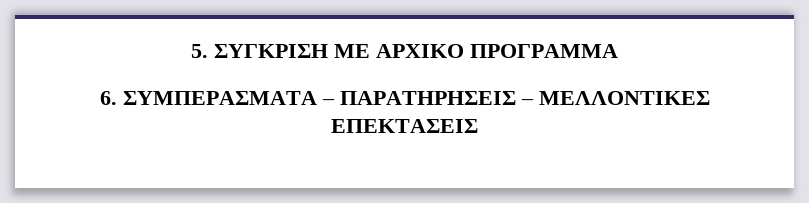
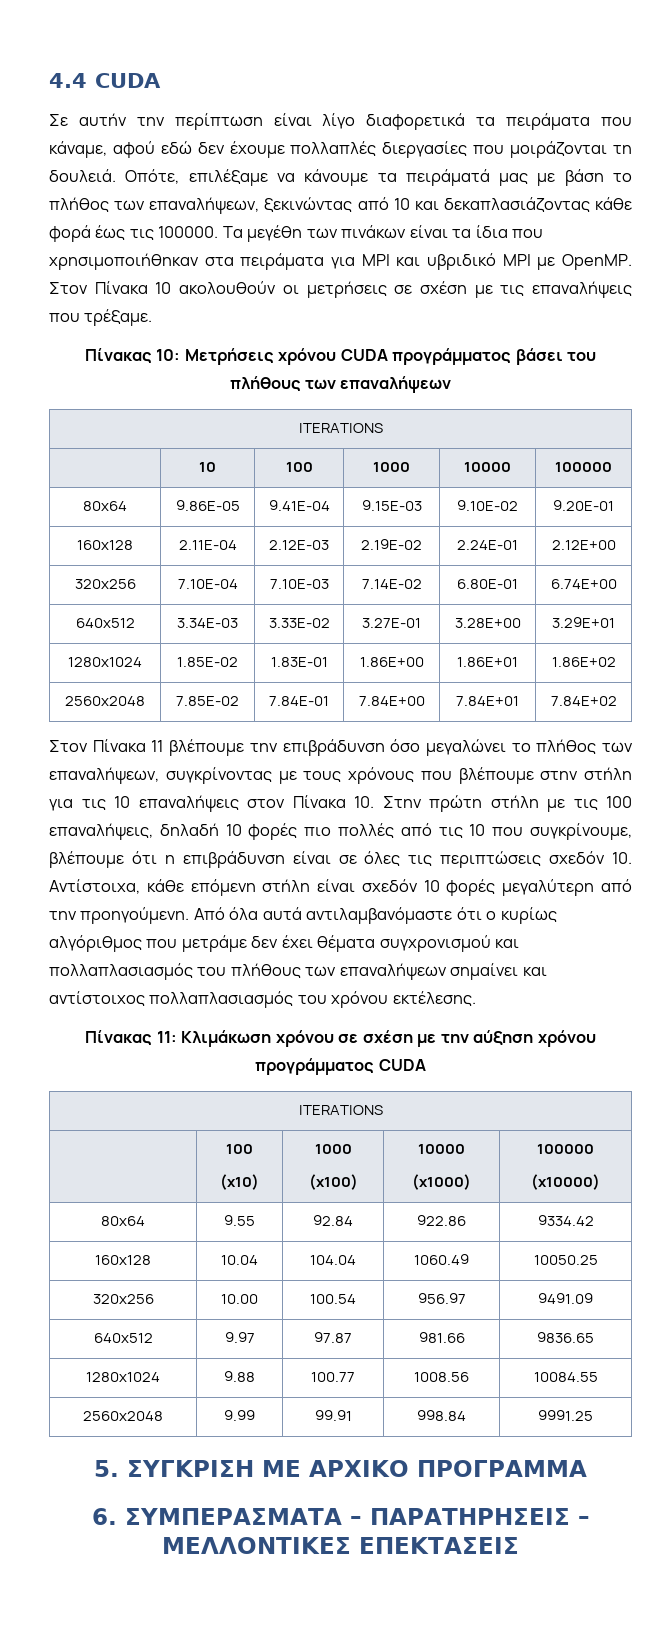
(191, 51) none -> [49,73,162,88] [49,113,633,130] [49,141,633,158] [49,169,632,186] [49,197,632,214] [49,225,544,242] [49,253,633,270] [49,281,632,298] [49,309,153,326] [84,348,597,365] [229,376,452,393] [298,423,383,433] [199,462,216,472] [285,462,313,472] [373,462,410,472] [464,462,511,472] [555,462,612,472] [83,501,127,511] [175,500,240,511] [268,500,330,511] [361,500,422,511] [457,500,518,511] [553,500,614,511] [77,540,133,550] [178,540,237,550] [269,540,329,550] [361,539,422,550] [457,540,518,550] [551,540,616,550] [74,579,136,589] [177,579,238,589] [269,579,329,589] [361,579,422,589] [457,579,518,589] [550,579,617,589] [75,618,135,628] [177,618,238,628] [268,618,330,628] [362,618,421,628] [454,618,521,628] [552,617,615,628] [68,657,142,667] [177,657,238,667] [270,657,328,667] [359,657,424,667] [457,657,518,667] [551,657,616,667] [65,696,145,706] [176,696,239,706] [269,696,329,706] [358,696,425,706] [456,696,519,706] [550,696,617,706] [49,739,633,756] [49,767,632,784] [49,795,632,812] [49,823,633,840] [49,851,632,868] [49,879,632,896] [49,907,557,924] [49,935,520,952] [49,963,547,980] [49,991,476,1008] [85,1030,596,1047] [255,1058,426,1075] [298,1105,383,1115] [226,1144,253,1154] [220,1174,259,1190] [314,1144,352,1154] [308,1174,358,1190] [418,1144,465,1154] [412,1174,471,1190] [537,1144,594,1154] [531,1174,600,1190] [101,1216,145,1226] [224,1215,255,1226] [313,1215,353,1226] [417,1215,466,1226] [537,1215,594,1226] [95,1255,151,1265] [221,1255,258,1265] [310,1255,356,1265] [414,1254,469,1265] [533,1255,598,1265] [92,1294,154,1304] [221,1294,258,1304] [310,1294,356,1304] [417,1293,466,1304] [538,1293,593,1304] [93,1333,153,1343] [224,1332,255,1343] [314,1332,352,1343] [418,1332,465,1343] [537,1332,594,1343] [86,1372,160,1382] [224,1371,255,1382] [311,1372,355,1382] [414,1372,469,1382] [533,1372,598,1382] [83,1411,163,1421] [224,1410,255,1421] [314,1410,352,1421] [417,1410,466,1421] [538,1410,593,1421] 4.4 CUDA // Σε αυτήν την περίπτωση είναι λίγο διαφορετικά τα πειράματα που κάναμε, αφού εδώ δεν έχουμε πολλαπλές διεργασίες που μοιράζονται τη δουλειά. Οπότε, επιλέξαμε να κάνουμε τα πειράματά μας με βάση το πλήθος των επαναλήψεων, ξεκινώντας από 10 και δεκαπλασιάζοντας κάθε φορά έως τις 100000. Τα μεγέθη των πινάκων είναι τα ίδια που χρησιμοποιήθηκαν στα πειράματα για MPI και υβριδικό MPI με OpenMP. Στον Πίνακα 10 ακολουθούν οι μετρήσεις σε σχέση με τις επαναλήψεις που τρέξαμε. // Πίνακας 10: Μετρήσεις χρόνου CUDA προγράμματος βάσει του πλήθους των επαναλήψεων // ITERATIONS // | 10 | 100 | 1000 | 10000 | 100000 // 80x64 | 9.86E-05 | 9.41E-04 | 9.15E-03 | 9.10E-02 | 9.20E-01 // 160x128 | 2.11E-04 | 2.12E-03 | 2.19E-02 | 2.24E-01 | 2.12E+00 // 320x256 | 7.10E-04 | 7.10E-03 | 7.14E-02 | 6.80E-01 | 6.74E+00 // 640x512 | 3.34E-03 | 3.33E-02 | 3.27E-01 | 3.28E+00 | 3.29E+01 // 1280x1024 | 1.85E-02 | 1.83E-01 | 1.86E+00 | 1.86E+01 | 1.86E+02 // 2560x2048 | 7.85E-02 | 7.84E-01 | 7.84E+00 | 7.84E+01 | 7.84E+02 // Στον Πίνακα 11 βλέπουμε την επιβράδυνση όσο μεγαλώνει το πλήθος των επαναλήψεων, συγκρίνοντας με τους χρόνους που βλέπουμε στην στήλη για τις 10 επαναλήψεις στον Πίνακα 10. Στην πρώτη στήλη με τις 100 επαναλήψεις, δηλαδή 10 φορές πιο πολλές από τις 10 που συγκρίνουμε, βλέπουμε ότι η επιβράδυνση είναι σε όλες τις περιπτώσεις σχεδόν 10. Αντίστοιχα, κάθε επόμενη στήλη είναι σχεδόν 10 φορές μεγαλύτερη από την προηγούμενη. Από όλα αυτά αντιλαμβανόμαστε ότι ο κυρίως αλγόριθμος που μετράμε δεν έχει θέματα συγχρονισμού και πολλαπλασιασμός του πλήθους των επαναλήψεων σημαίνει και αντίστοιχος πολλαπλασιασμός του χρόνου εκτέλεσης. // Πίνακας 11: Κλιμάκωση χρόνου σε σχέση με την αύξηση χρόνου προγράμματος CUDA // ITERATIONS // | 100 // (x10) | 1000 // (x100) | 10000 // (x1000) | 100000 // (x10000) // 80x64 | 9.55 | 92.84 | 922.86 | 9334.42 // 160x128 | 10.04 | 104.04 | 1060.49 | 10050.25 // 320x256 | 10.00 | 100.54 | 956.97 | 9491.09 // 640x512 | 9.97 | 97.87 | 981.66 | 9836.65 // 1280x1024 | 9.88 | 100.77 | 1008.56 | 10084.55 // 2560x2048 | 9.99 | 99.91 | 998.84 | 9991.25 //

